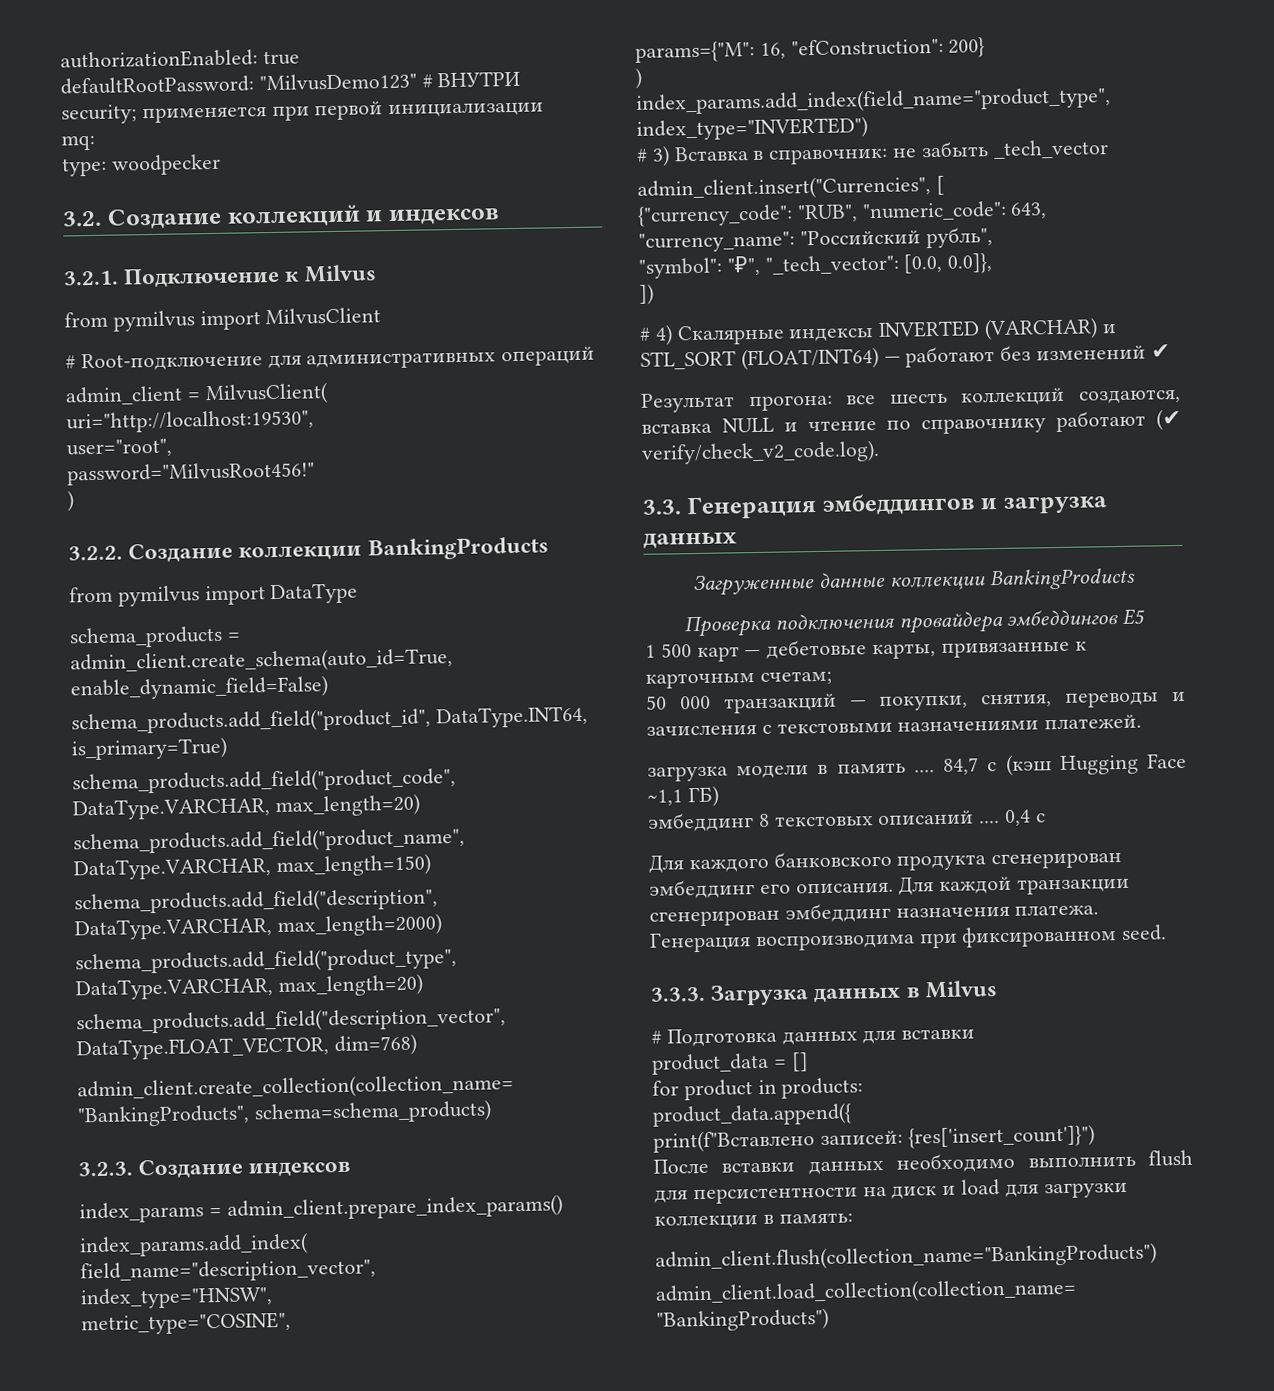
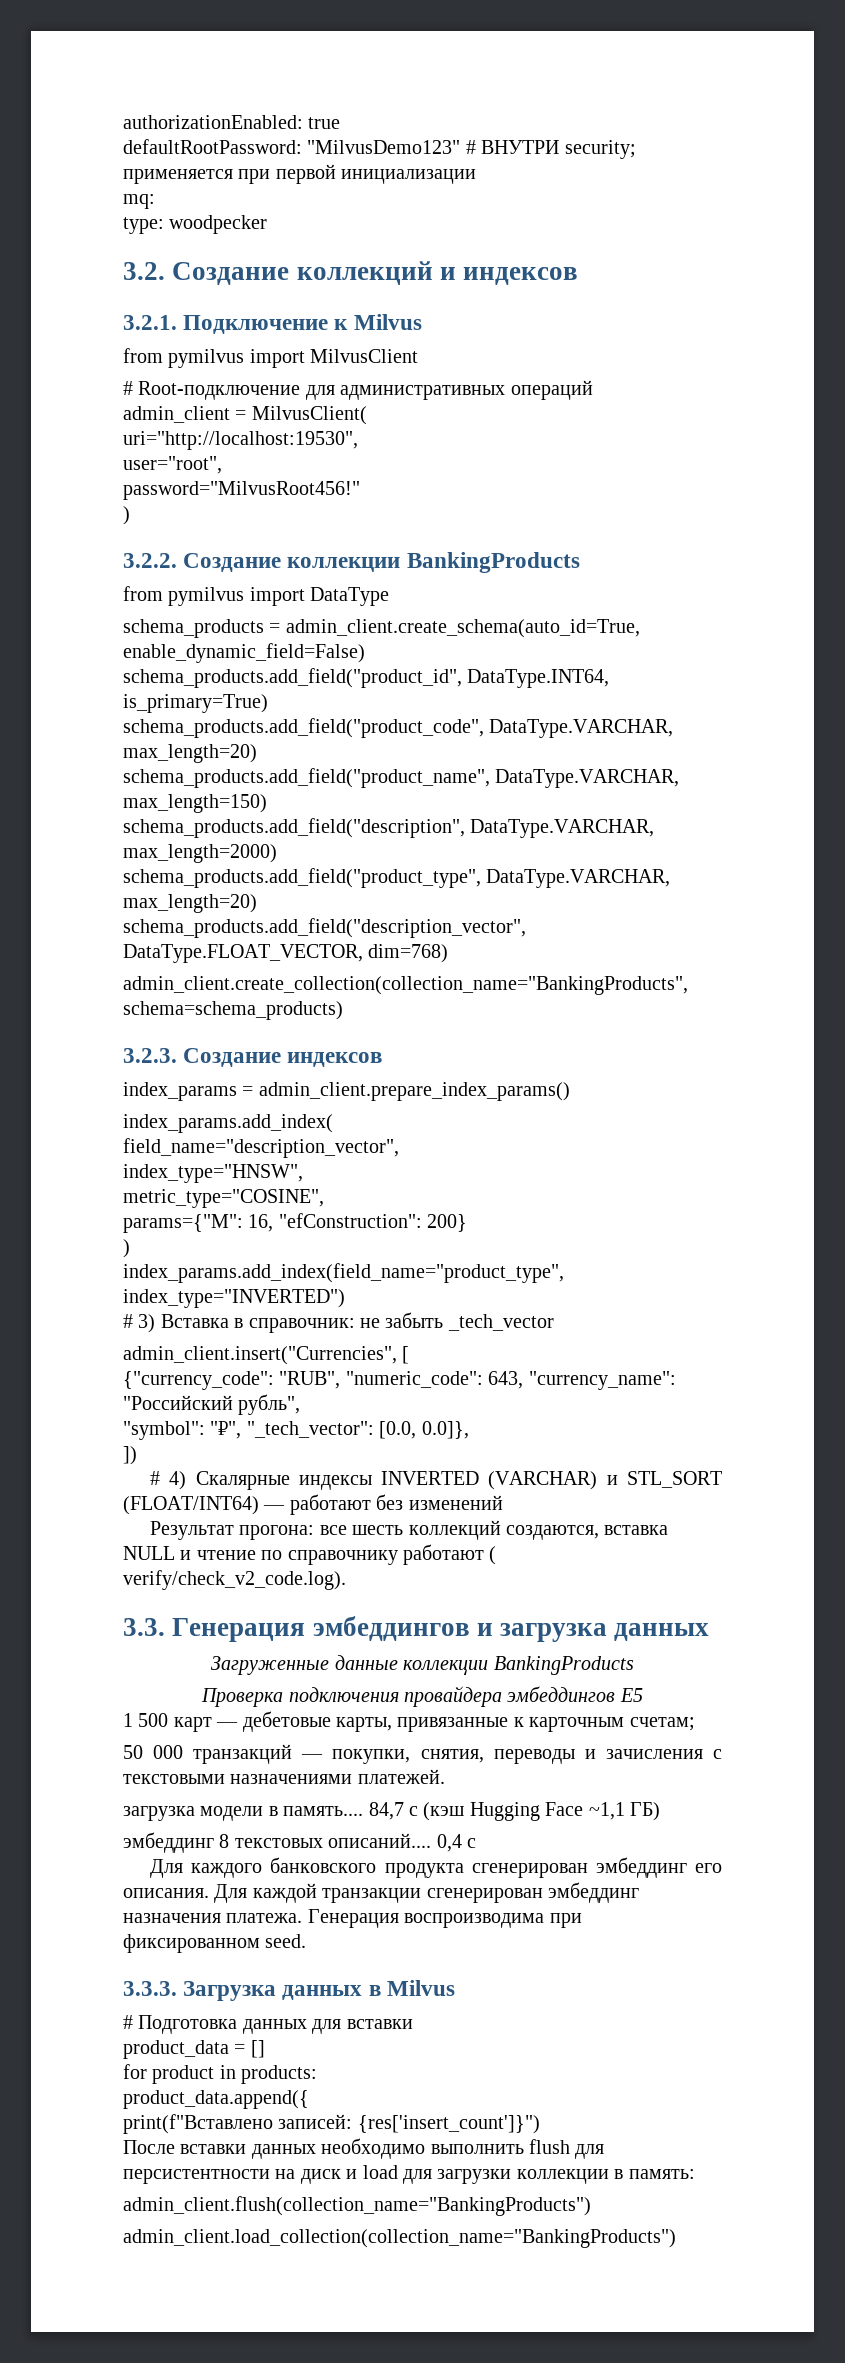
[1150,344,1170,359] ✔ -> (503, 1502) none
[1156,408,1181,431] (✔ -> [489,1546,497,1565] (
[836,762,935,774] память .... -> [283,1806,364,1816] память....
[877,810,1001,826] описаний .... -> [328,1833,432,1848] описаний....

